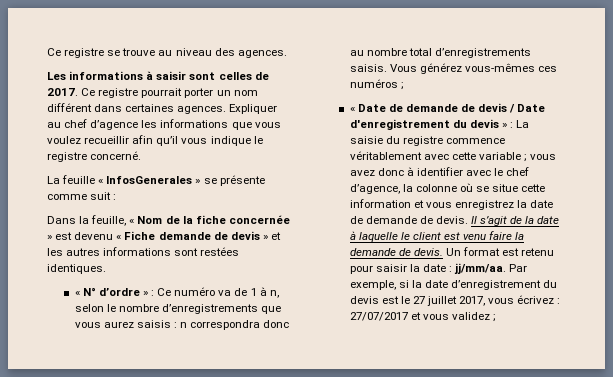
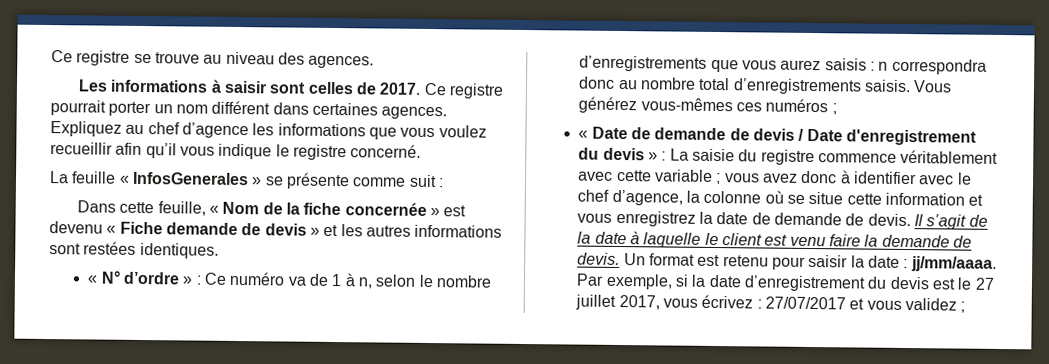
[229,104,278,114] Expliquer -> [50,121,122,137] Expliquez
[79,216,90,224] la -> [119,201,155,214] cette
[454,263,507,274] jj/mm/aa. -> [910,256,997,272] jj/mm/aaaa.

